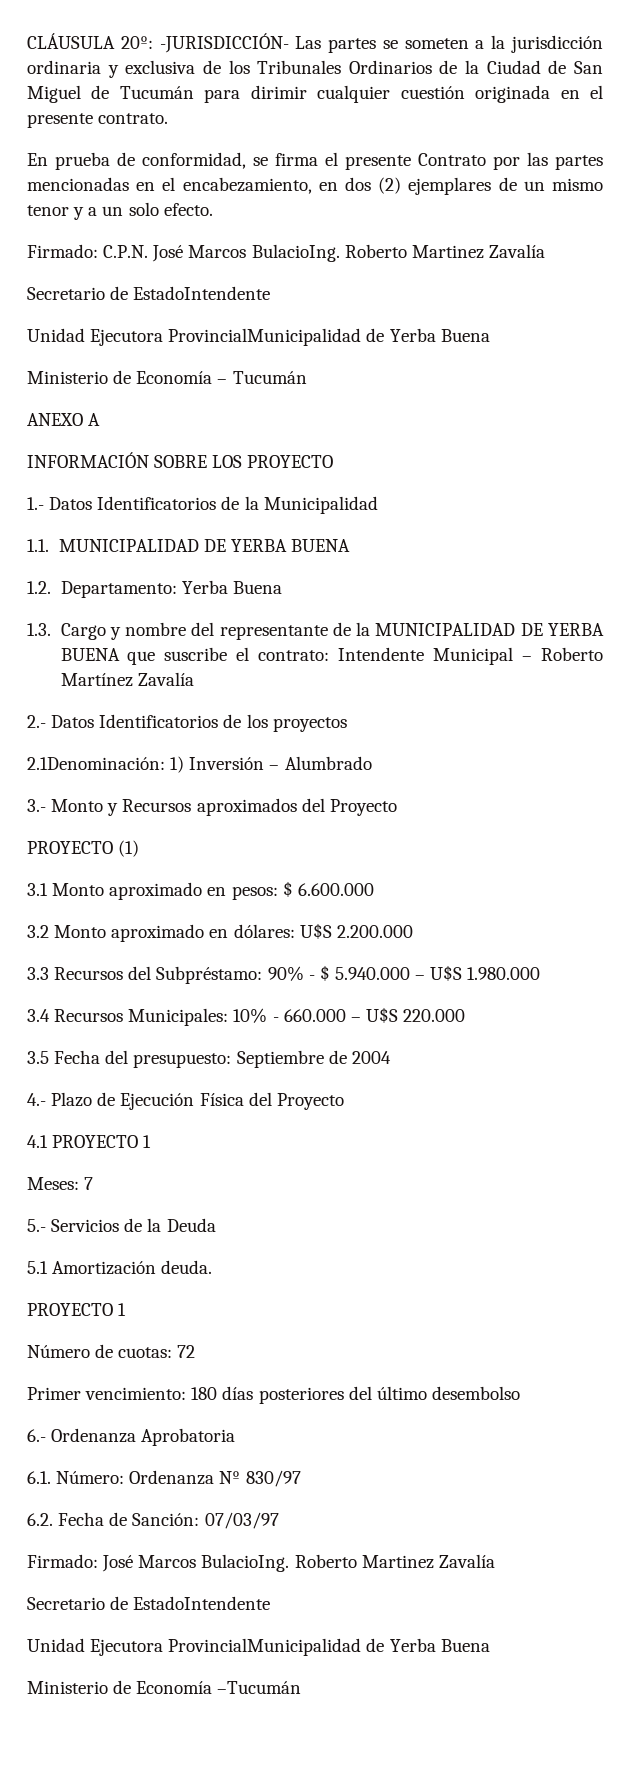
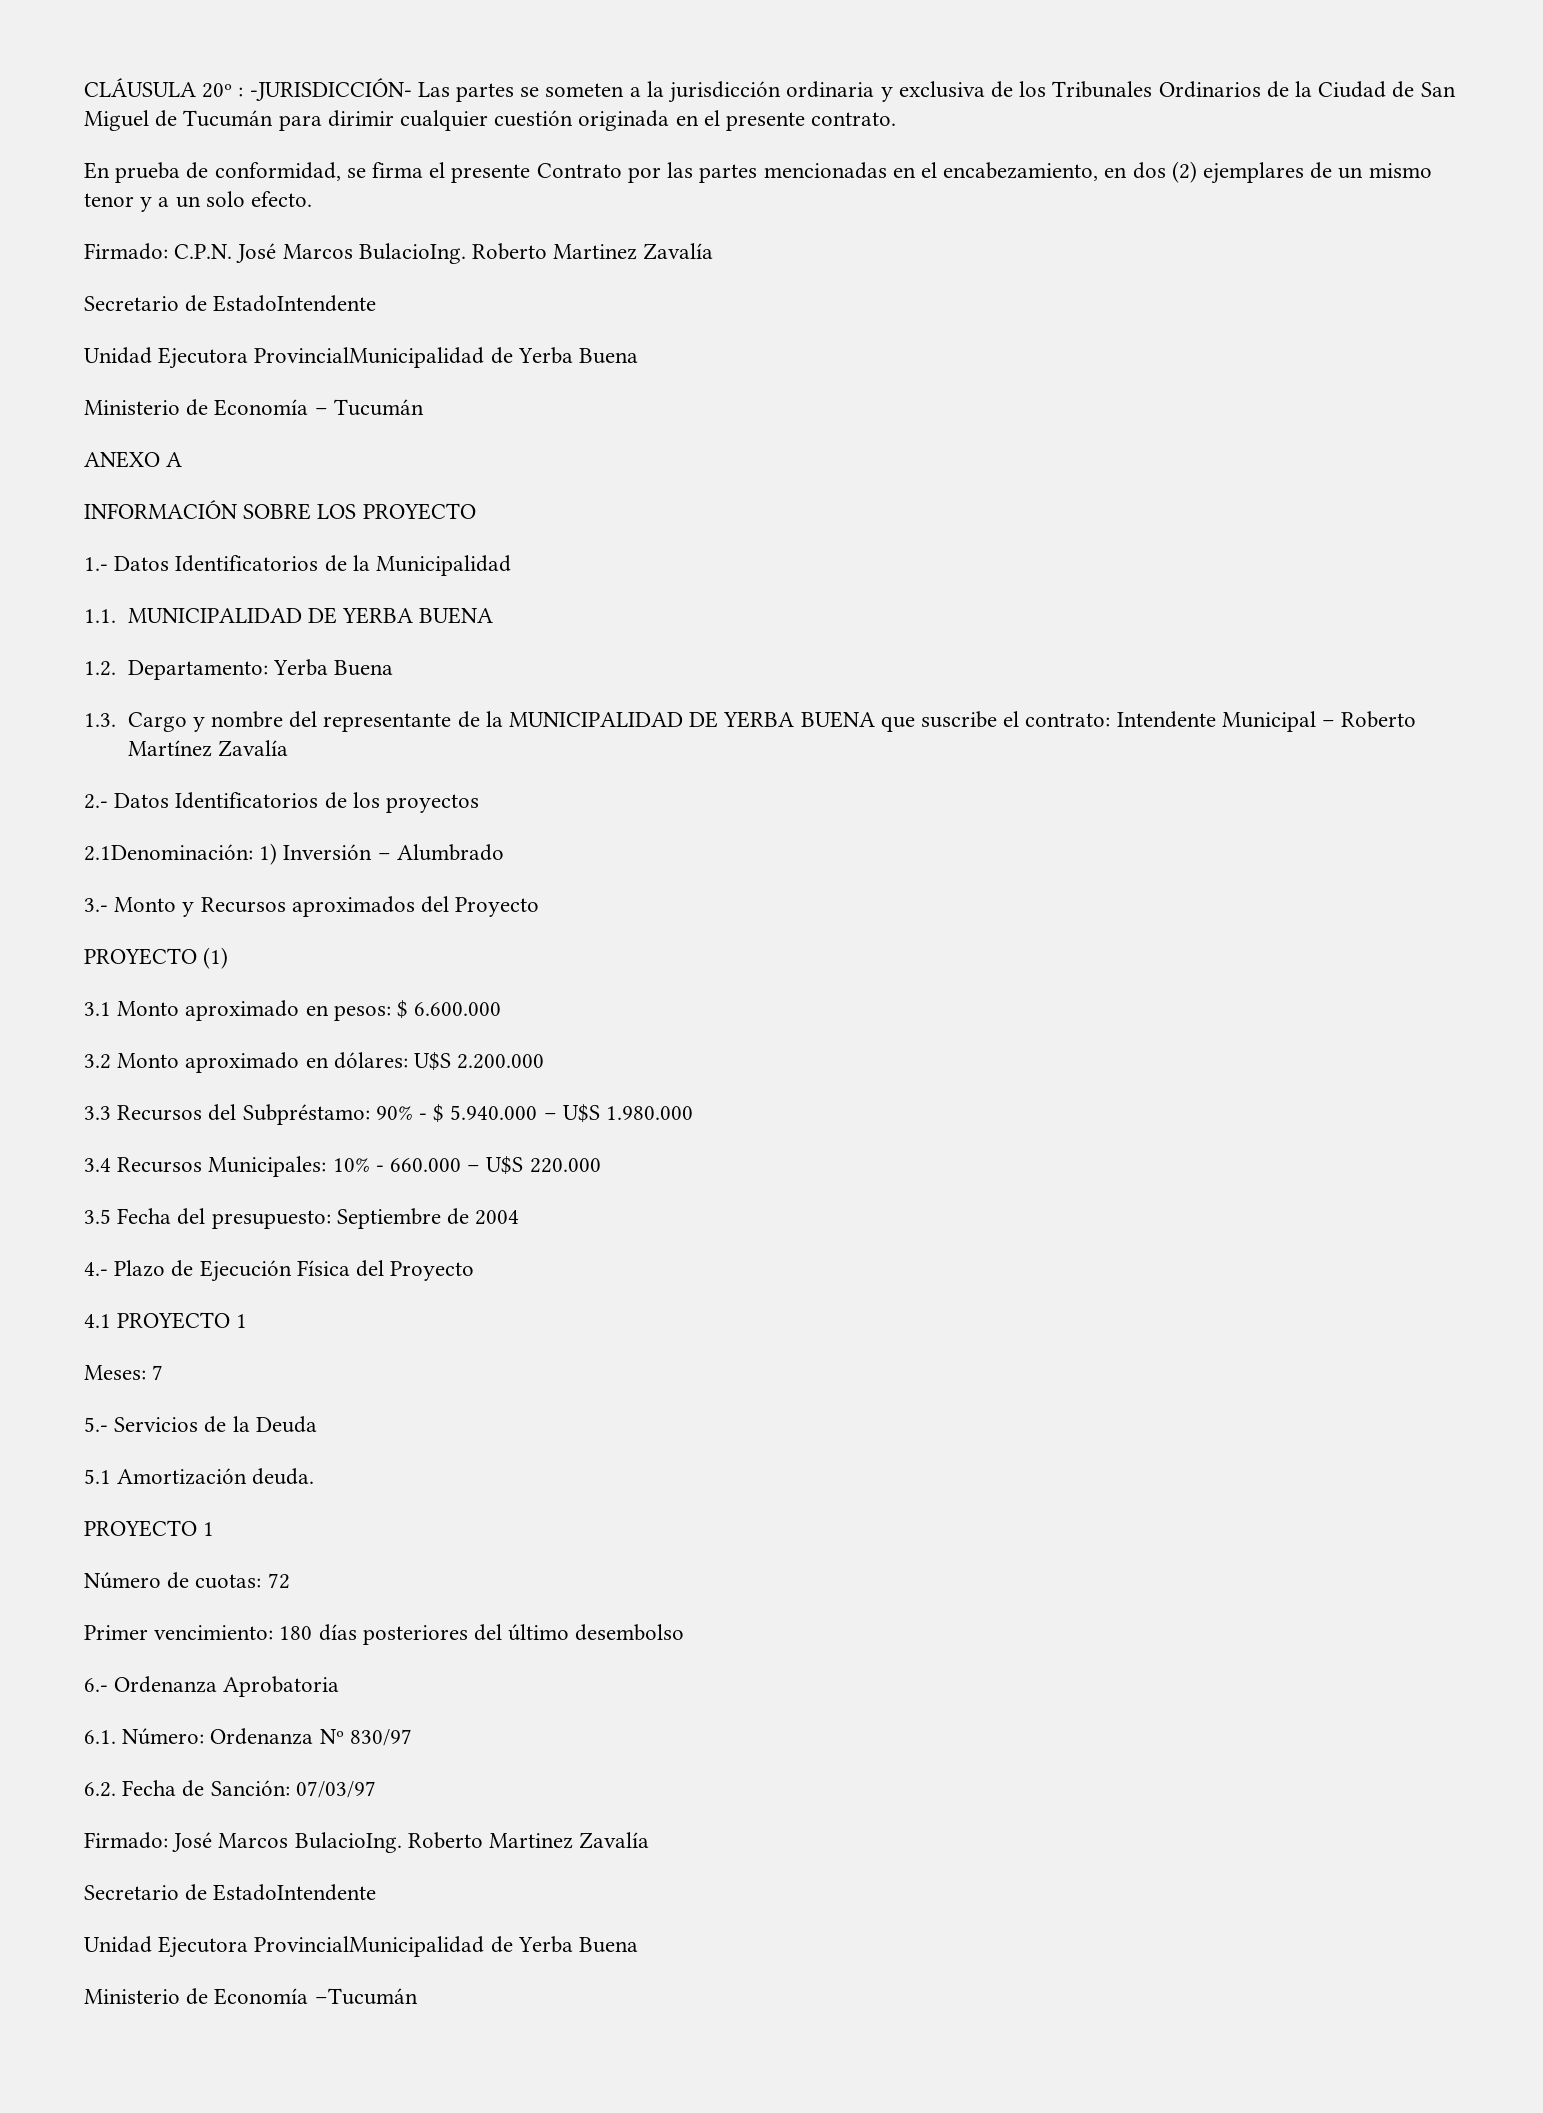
[120,36,153,49] 20º: -> [202,83,244,98] 20º :

